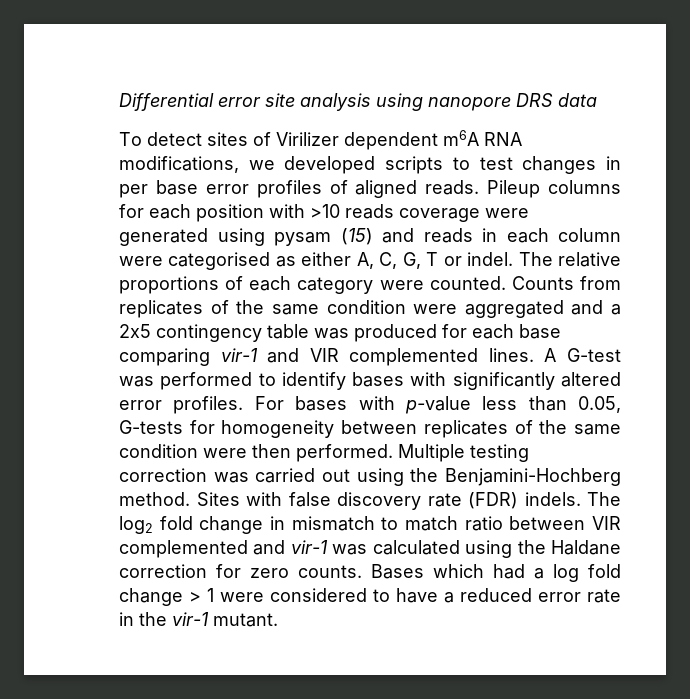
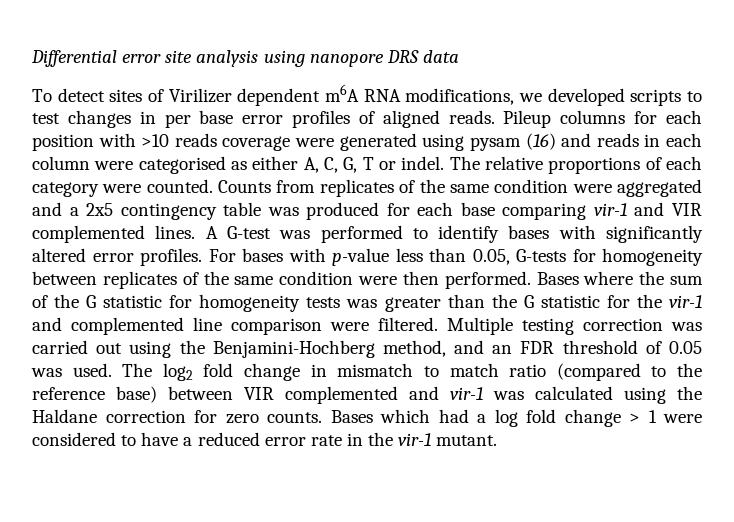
[340,228,373,245] (15) -> [525,133,556,150] (16)
(393, 453) none -> [536,271,704,285] [32,294,703,312] [32,317,438,335] Bases where the sum of the G statistic for homogeneity tests was greater than the G statistic for the vir-1 and complemented line comparison were filtered.
[119,492,581,510] method. Sites with false discovery rate (FDR) indels. -> [382,340,702,357] [31,363,112,377] method, and an FDR threshold of 0.05 was used.
(503, 523) none -> [556,363,703,381] [32,386,157,403] (compared to the reference base)

